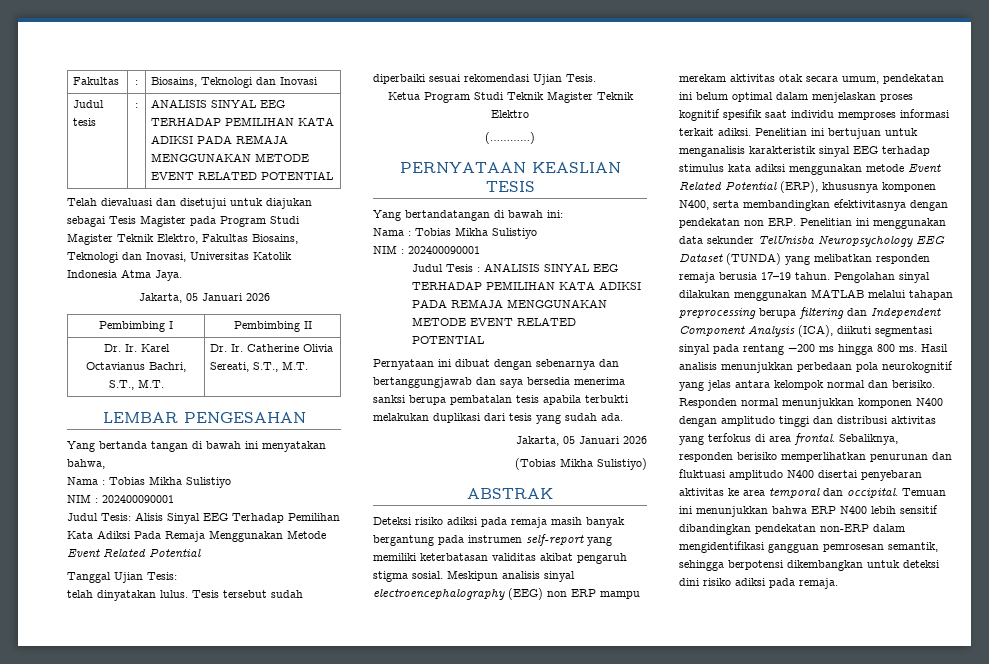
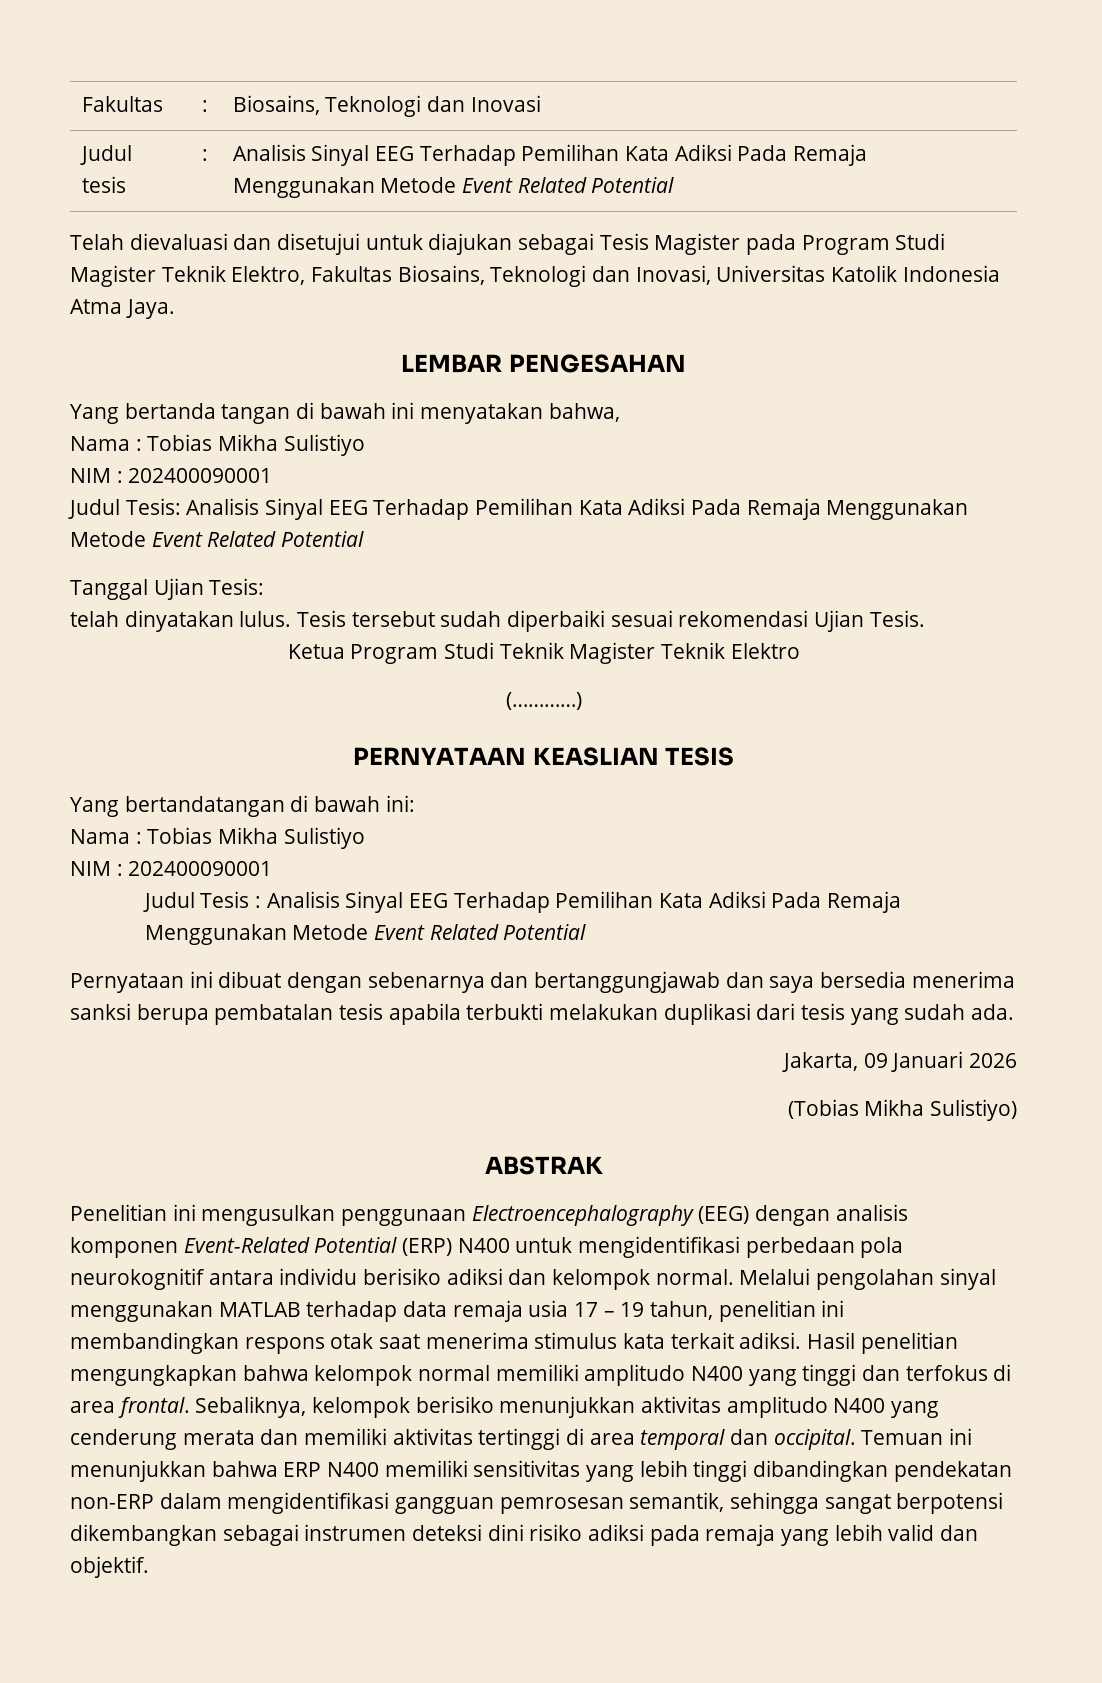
[151,99,286,108] [151,117,335,126] [151,135,289,144] [151,153,310,162] [151,171,334,180] ANALISIS SINYAL EEG TERHADAP PEMILIHAN KATA ADIKSI PADA REMAJA MENGGUNAKAN METODE EVENT RELATED POTENTIAL -> [232,144,867,166] [232,177,675,198] Analisis Sinyal EEG Terhadap Pemilihan Kata Adiksi Pada Remaja Menggunakan Metode Event Related Potential
[138,293,270,303] [99,321,173,332] [233,321,312,332] [103,344,170,352] [86,362,186,372] [108,379,164,390] [210,344,334,352] [210,361,309,372] // Jakarta, 05 Januari 2026 // Pembimbing I | Pembimbing II // Dr. Ir. Karel Octavianus Bachri, S.T., M.T. | Dr. Ir. Catherine Olivia Sereati, S.T., M.T. -> (175, 309) none
[135,512,163,521] Alisis -> [186,498,260,515] Analisis
[483,263,618,272] [411,281,641,290] [411,299,607,308] [411,317,576,326] [411,335,484,344] ANALISIS SINYAL EEG TERHADAP PEMILIHAN KATA ADIKSI PADA REMAJA MENGGUNAKAN METODE EVENT RELATED POTENTIAL -> [266,891,902,913] [144,924,587,945] Analisis Sinyal EEG Terhadap Pemilihan Kata Adiksi Pada Remaja Menggunakan Metode Event Related Potential
[563,436,575,444] 05 -> [863,1053,888,1068] 09
[373,517,625,528] [373,534,612,546] [373,553,627,564] [373,570,575,582] [373,588,640,600] [679,74,944,84] [679,92,913,103] [679,109,950,121] [679,128,918,139] [679,146,930,157] [679,164,941,175] [679,181,936,193] [679,199,948,211] [679,218,946,229] [679,235,945,247] [679,253,930,265] [679,272,930,283] [679,289,953,301] [679,307,941,319] [679,325,933,337] [679,344,948,355] [679,361,953,373] [679,380,935,391] [679,398,943,409] [679,416,936,427] [679,435,704,445] Deteksi risiko adiksi pada remaja masih banyak bergantung pada instrumen self-report yang memiliki keterbatasan validitas akibat pengaruh stigma sosial. Meskipun analisis sinyal electroencephalography (EEG) non ERP mampu merekam aktivitas otak secara umum, pendekatan ini belum optimal dalam menjelaskan proses kognitif spesifik saat individu memproses informasi terkait adiksi. Penelitian ini bertujuan untuk menganalisis karakteristik sinyal EEG terhadap stimulus kata adiksi menggunakan metode Event Related Potential (ERP), khususnya komponen N400, serta membandingkan efektivitasnya dengan pendekatan non ERP. Penelitian ini menggunakan data sekunder TelUnisba Neuropsychology EEG Dataset (TUNDA) yang melibatkan responden remaja berusia 17–19 tahun. Pengolahan sinyal dilakukan menggunakan MATLAB melalui tahapan preprocessing berupa filtering dan Independent Component Analysis (ICA), diikuti segmentasi sinyal pada rentang −200 ms hingga 800 ms. Hasil analisis menunjukkan perbedaan pola neurokognitif yang jelas antara kelompok normal dan berisiko. Responden normal menunjukkan komponen N400 dengan amplitudo tinggi dan distribusi aktivitas yang -> [70,1204,908,1226] [70,1236,904,1258] [70,1268,996,1290] [70,1300,845,1322] [70,1332,958,1354] [70,1364,901,1386] Penelitian ini mengusulkan penggunaan Electroencephalography (EEG) dengan analisis komponen Event-Related Potential (ERP) N400 untuk mengidentifikasi perbedaan pola neurokognitif antara individu berisiko adiksi dan kelompok normal. Melalui pengolahan sinyal menggunakan MATLAB terhadap data remaja usia 17 – 19 tahun, penelitian ini membandingkan respons otak saat menerima stimulus kata terkait adiksi. Hasil penelitian mengungkapkan bahwa kelompok normal memiliki amplitudo N400 yang tinggi dan
[679,452,952,462] [679,469,922,481] [679,488,739,496] responden berisiko memperlihatkan penurunan dan fluktuasi amplitudo N400 disertai penyebaran aktivitas ke -> [312,1396,940,1418] [70,1428,585,1450] kelompok berisiko menunjukkan aktivitas amplitudo N400 yang cenderung merata dan memiliki aktivitas tertinggi di
[871,505,938,514] lebih sensitif -> [384,1460,748,1482] memiliki sensitivitas yang lebih tinggi
(724, 565) none -> [824,1494,891,1514] sangat
[867,560,900,568] untuk -> [222,1524,407,1546] sebagai instrumen
[799,578,838,589] remaja. -> [705,1524,979,1546] [70,1556,149,1578] remaja yang lebih valid dan objektif.

